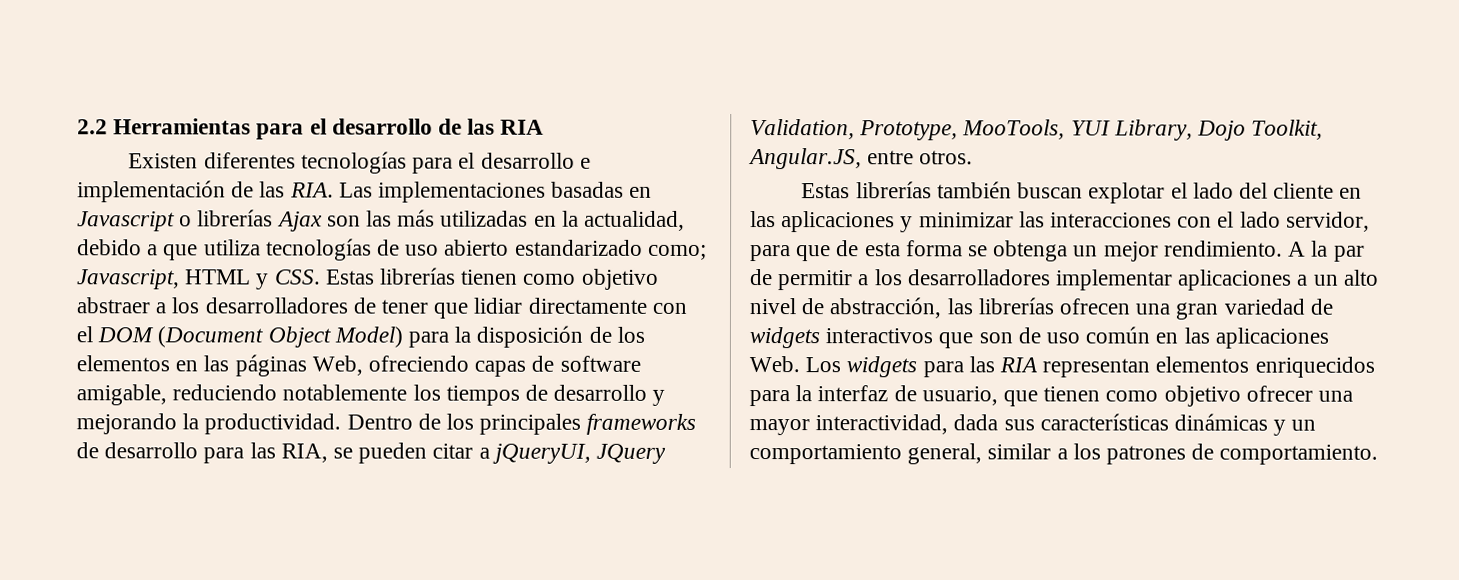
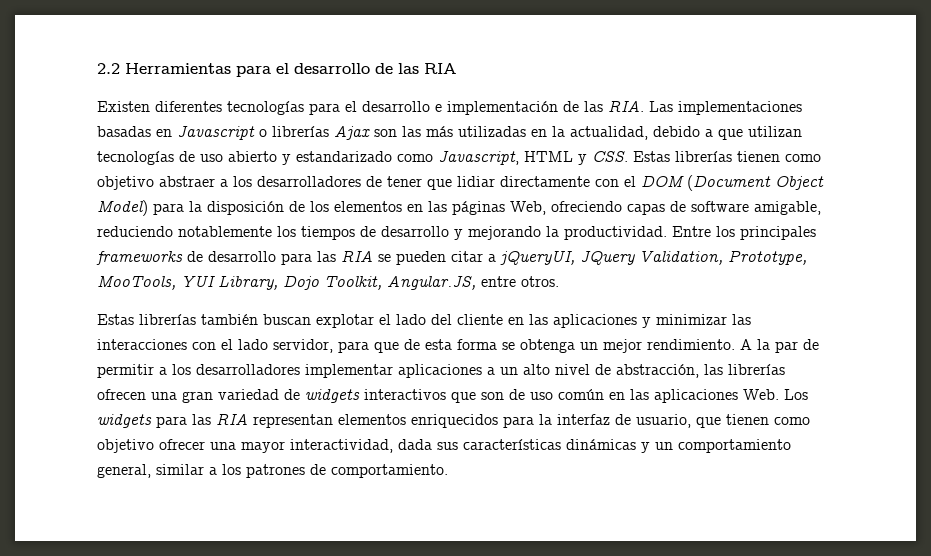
[203,239,261,256] utiliza -> [748,126,802,137] utilizan
[514,239,707,260] estandarizado como; -> [282,151,433,165] y estandarizado como
[346,413,441,430] Dentro de -> [672,226,711,237] Entre
[280,443,328,463] RIA, -> [341,250,373,262] RIA

